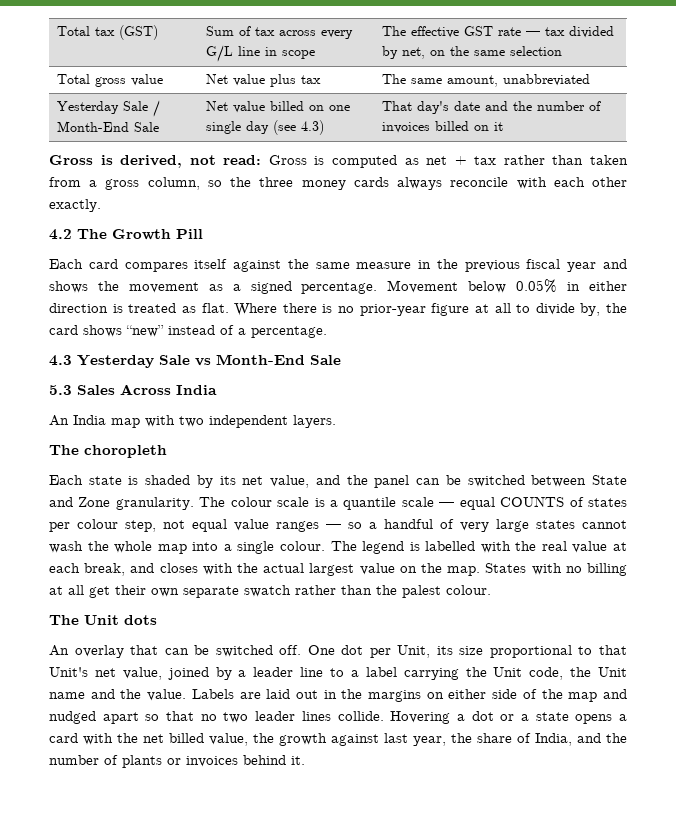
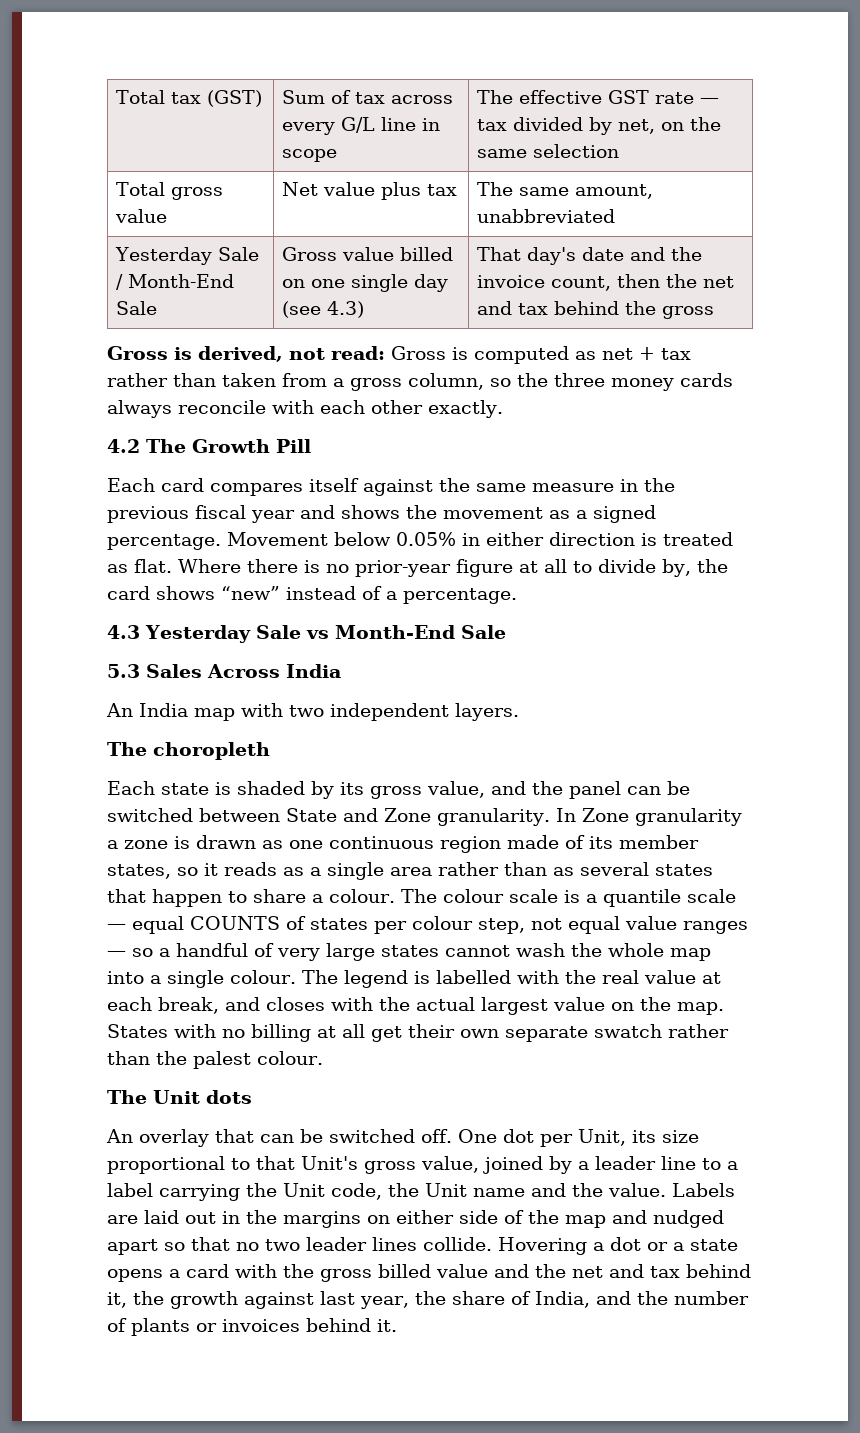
[206,101,229,111] Net -> [281,247,337,261] Gross
[537,101,602,111] [382,121,504,133] number of invoices billed on it -> [476,274,734,291] [476,301,714,319] invoice count, then the net and tax behind the gross
[242,476,264,485] net -> [370,786,422,799] gross
(194, 503) none -> [555,808,742,826] [107,835,699,853] [107,862,713,880] [107,889,395,907] In Zone granularity a zone is drawn as one continuous region made of its member states, so it reads as a single area rather than as several states that happen to share a colour.
[94,668,116,677] net -> [364,1161,416,1174] gross
[143,733,248,746] net billed value, -> [320,1264,751,1282] [107,1292,127,1308] gross billed value and the net and tax behind it,

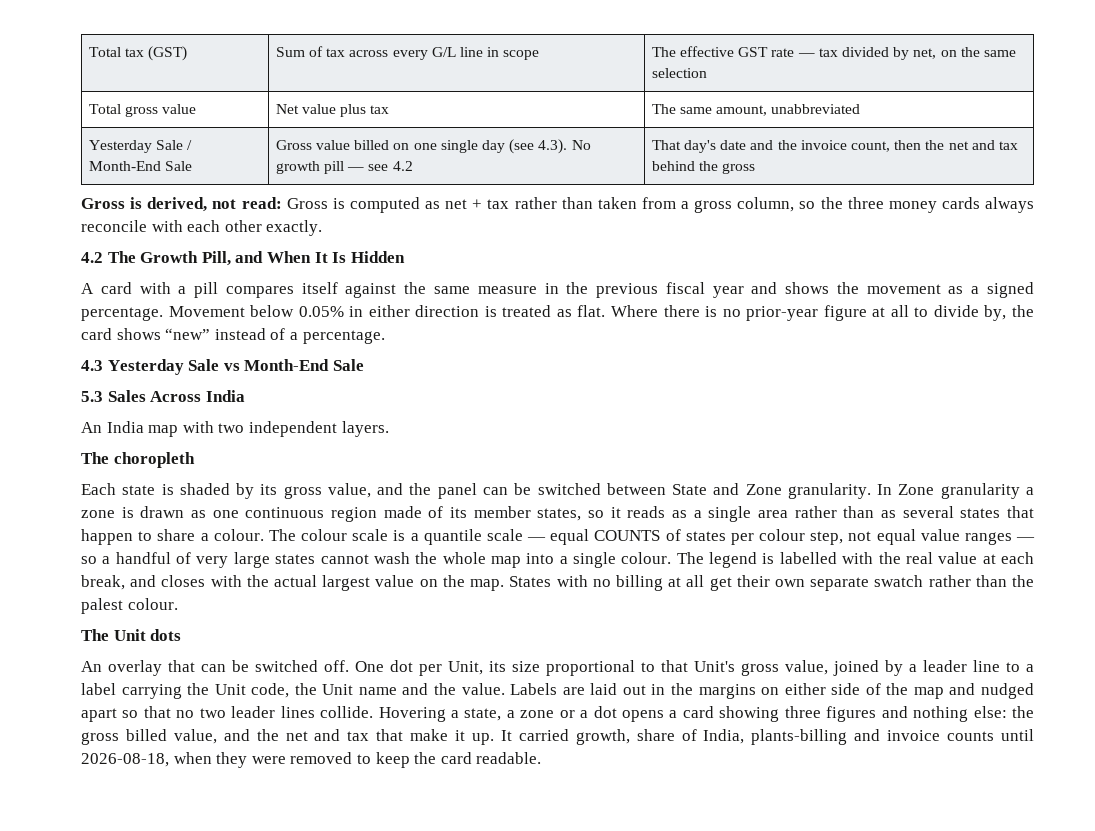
[326,301,364,318] 4.3) -> [538,139,591,154] [275,161,413,174] 4.3). No growth pill — see 4.2
[276,439,311,453] [107,478,204,492] Pill // Each card -> [201,251,405,266] [81,282,219,298] Pill, and When It Is Hidden // A card with a pill
[610,1237,641,1251] dot -> [464,708,555,721] state, a zone
[690,1239,738,1251] state -> [593,706,617,718] dot
[235,1264,277,1278] with -> [719,706,1007,722] showing three figures and nothing else:
[436,1264,488,1278] value -> [173,729,217,744] value,
[686,1264,751,1278] [107,1291,749,1309] [107,1318,397,1336] behind it, the growth against last year, the share of India, and the number of plants or invoices behind it. -> [376,729,1034,745] [81,752,542,768] that make it up. It carried growth, share of India, plants-billing and invoice counts until 2026-08-18, when they were removed to keep the card readable.

